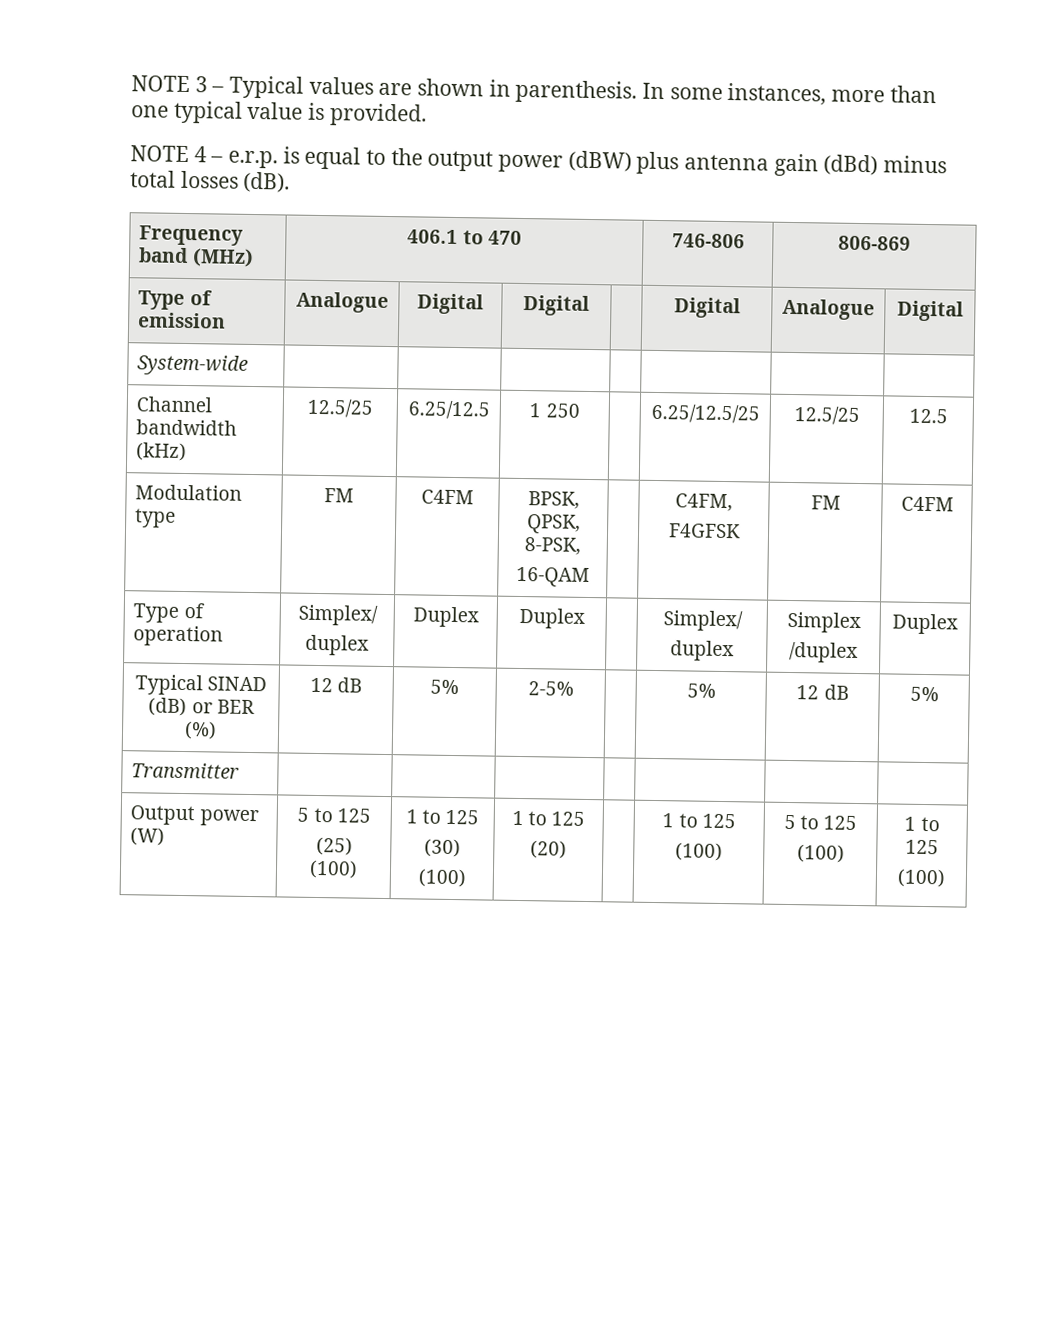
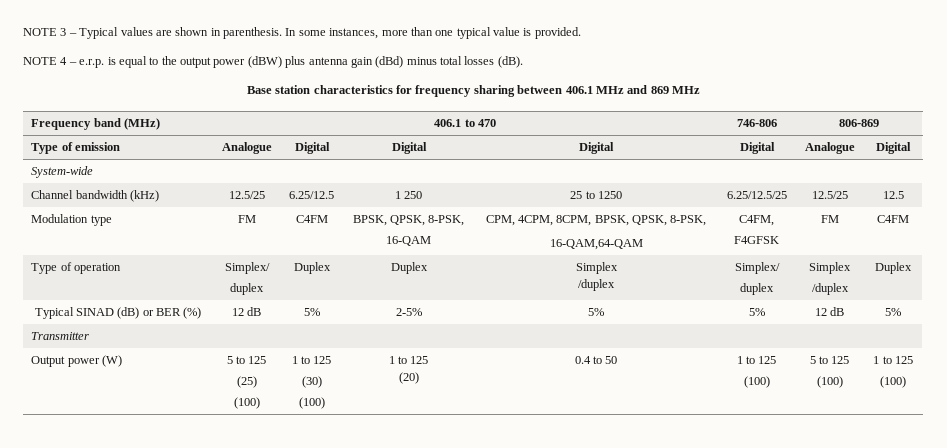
(291, 182) none -> [246,85,701,97] // Base station characteristics for frequency sharing between 406.1 MHz and 869 MHz
(590, 305) none -> [579,142,614,154] Digital
(580, 410) none -> [570,191,622,199] 25 to 1250
(590, 577) none -> [485,215,707,226] [549,239,643,250] CPM, 4CPM, 8CPM, BPSK, QPSK, 8-PSK, // 16-QAM,64-QAM
(585, 618) none -> [575,262,618,274] [578,279,615,291] Simplex // /duplex
(574, 688) none -> [588,308,604,316] 5%
(567, 849) none -> [574,356,618,364] 0.4 to 50

